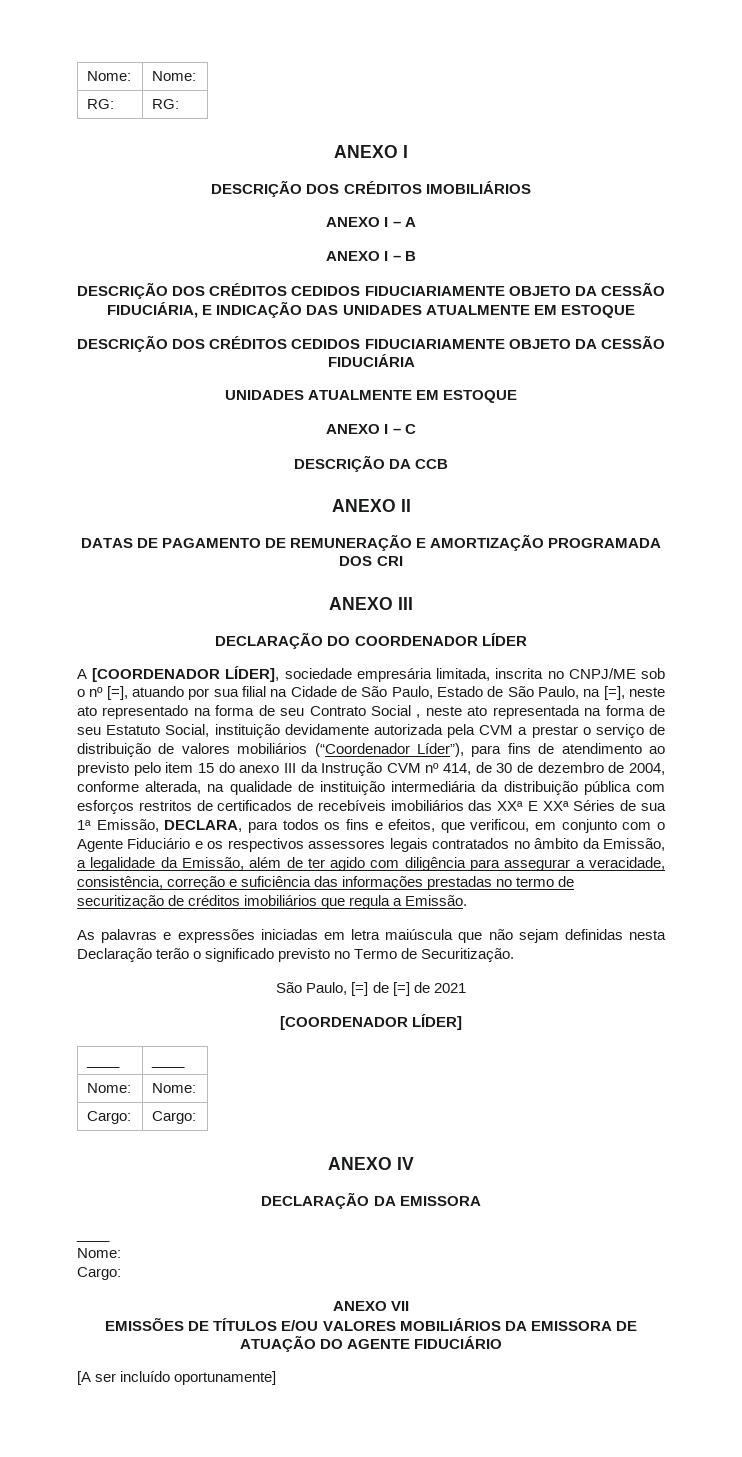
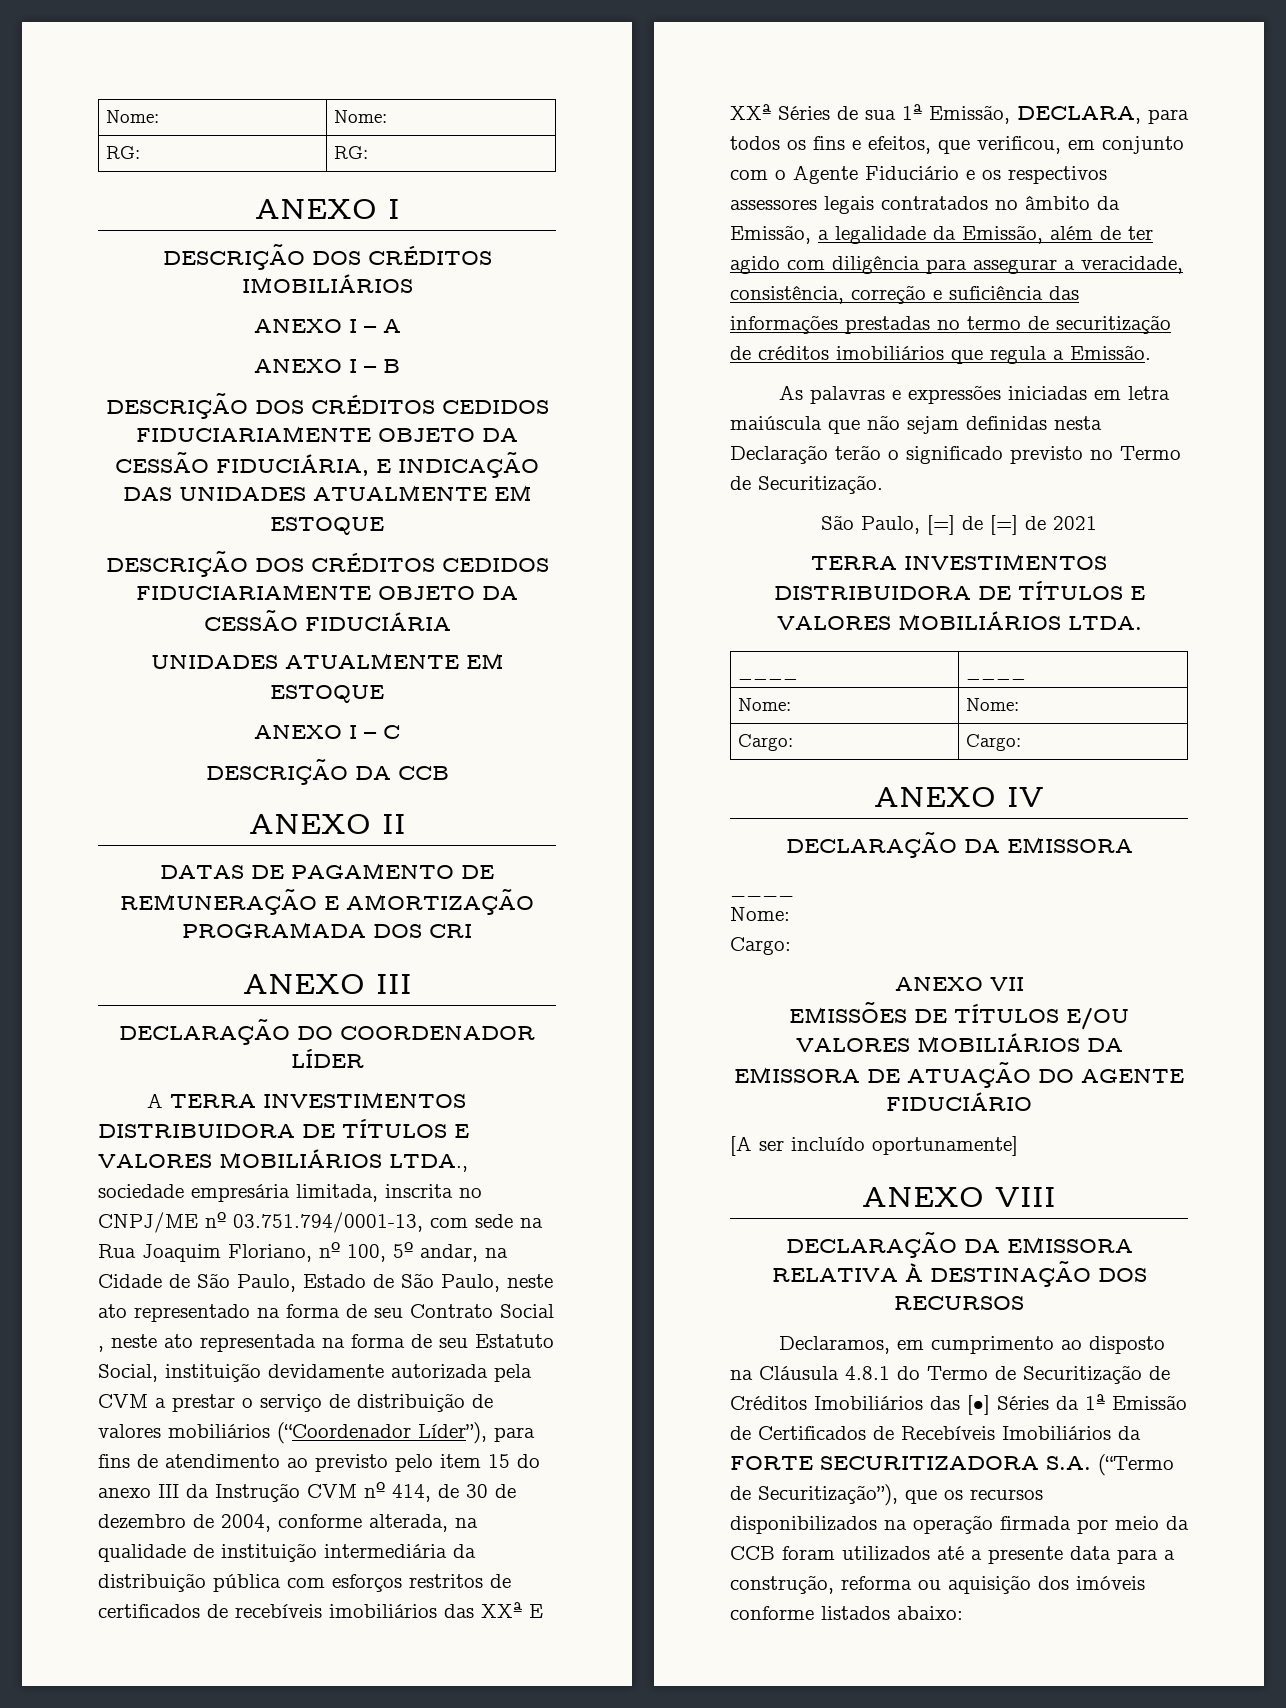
[92,666,280,682] [COORDENADOR LÍDER], -> [169,1092,466,1108] [98,1119,469,1138] [98,1149,468,1172] TERRA INVESTIMENTOS DISTRIBUIDORA DE TÍTULOS E VALORES MOBILIÁRIOS LTDA.,
[641,668,665,679] [77,686,266,700] sob o nº [=], atuando por sua filial -> [205,1212,543,1233] [98,1242,478,1262] nº 03.751.794/0001-13, com sede na Rua Joaquim Floriano, nº 100, 5º andar,
[583,686,625,700] na [=], -> (500, 1283) none
[279,1014,463,1030] [COORDENADOR LÍDER] -> [811,554,1107,570] [773,581,1145,600] [776,611,1142,630] TERRA INVESTIMENTOS DISTRIBUIDORA DE TÍTULOS E VALORES MOBILIÁRIOS LTDA.
(277, 1378) none -> [862,1187,1056,1207] [785,1232,1133,1258] [771,1261,1147,1287] [894,1296,1024,1310] [778,1336,1165,1354] [730,1365,1170,1384] [730,1394,1187,1415] [730,1426,1141,1440] [730,1454,1174,1476] [730,1484,1043,1506] [730,1515,1189,1534] [730,1546,1175,1564] [730,1575,1145,1594] [730,1606,963,1620] // ANEXO VIII // DECLARAÇÃO DA EMISSORA RELATIVA À DESTINAÇÃO DOS RECURSOS // Declaramos, em cumprimento ao disposto na Cláusula 4.8.1 do Termo de Securitização de Créditos Imobiliários das [•] Séries da 1ª Emissão de Certificados de Recebíveis Imobiliários da FORTE SECURITIZADORA S.A. (“Termo de Securitização”), que os recursos disponibilizados na operação firmada por meio da CCB foram utilizados até a presente data para a construção, reforma ou aquisição dos imóveis conforme listados abaixo:

